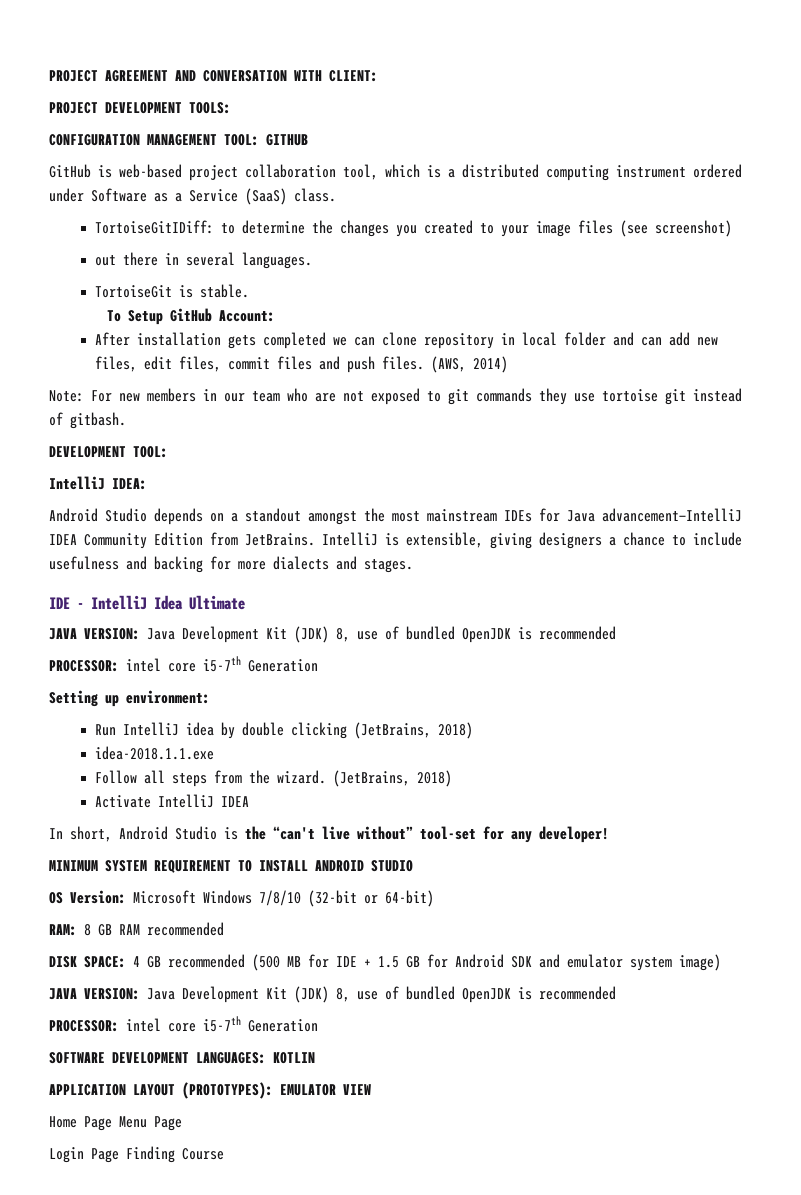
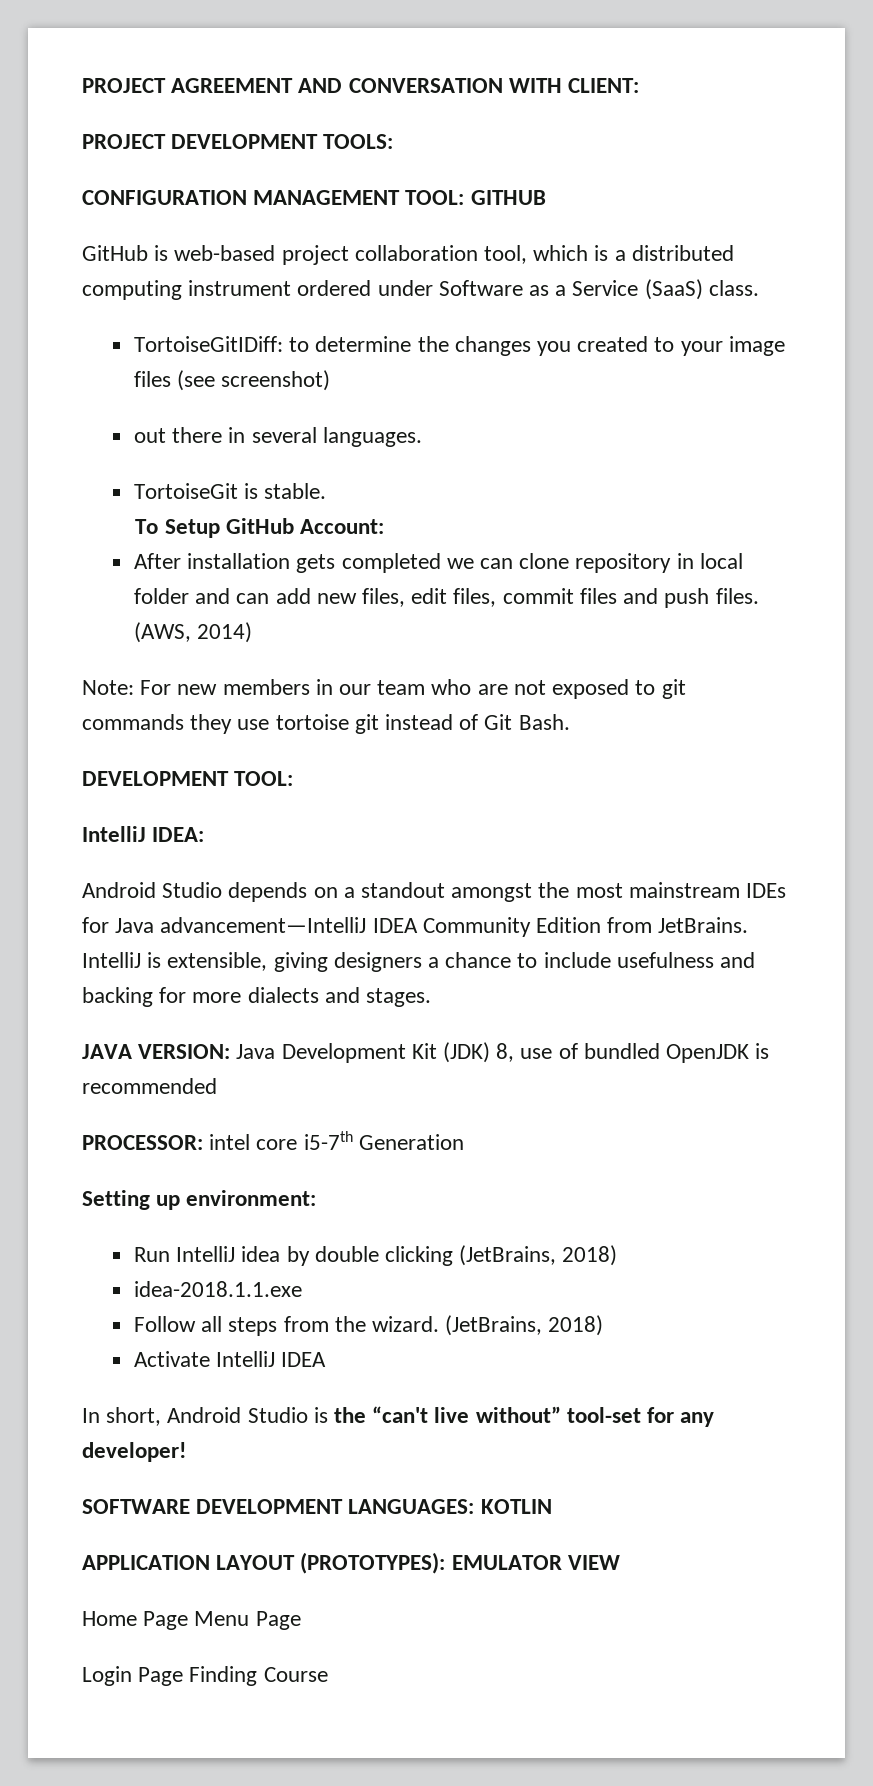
[70,412,126,429] gitbash. -> [484,714,570,730] Git Bash.
[49,595,245,610] // IDE - IntelliJ Idea Ultimate -> (432, 997) none
[49,860,413,873] [49,890,434,907] [49,922,224,936] [49,954,721,971] [49,986,616,1003] [49,1016,318,1032] // MINIMUM SYSTEM REQUIREMENT TO INSTALL ANDROID STUDIO // OS Version: Microsoft Windows 7/8/10 (32-bit or 64-bit) // RAM: 8 GB RAM recommended // DISK SPACE: 4 GB recommended (500 MB for IDE + 1.5 GB for Android SDK and emulator system image) // JAVA VERSION: Java Development Kit (JDK) 8, use of bundled OpenJDK is recommended // PROCESSOR: intel core i5-7th Generation -> (186, 1452) none

